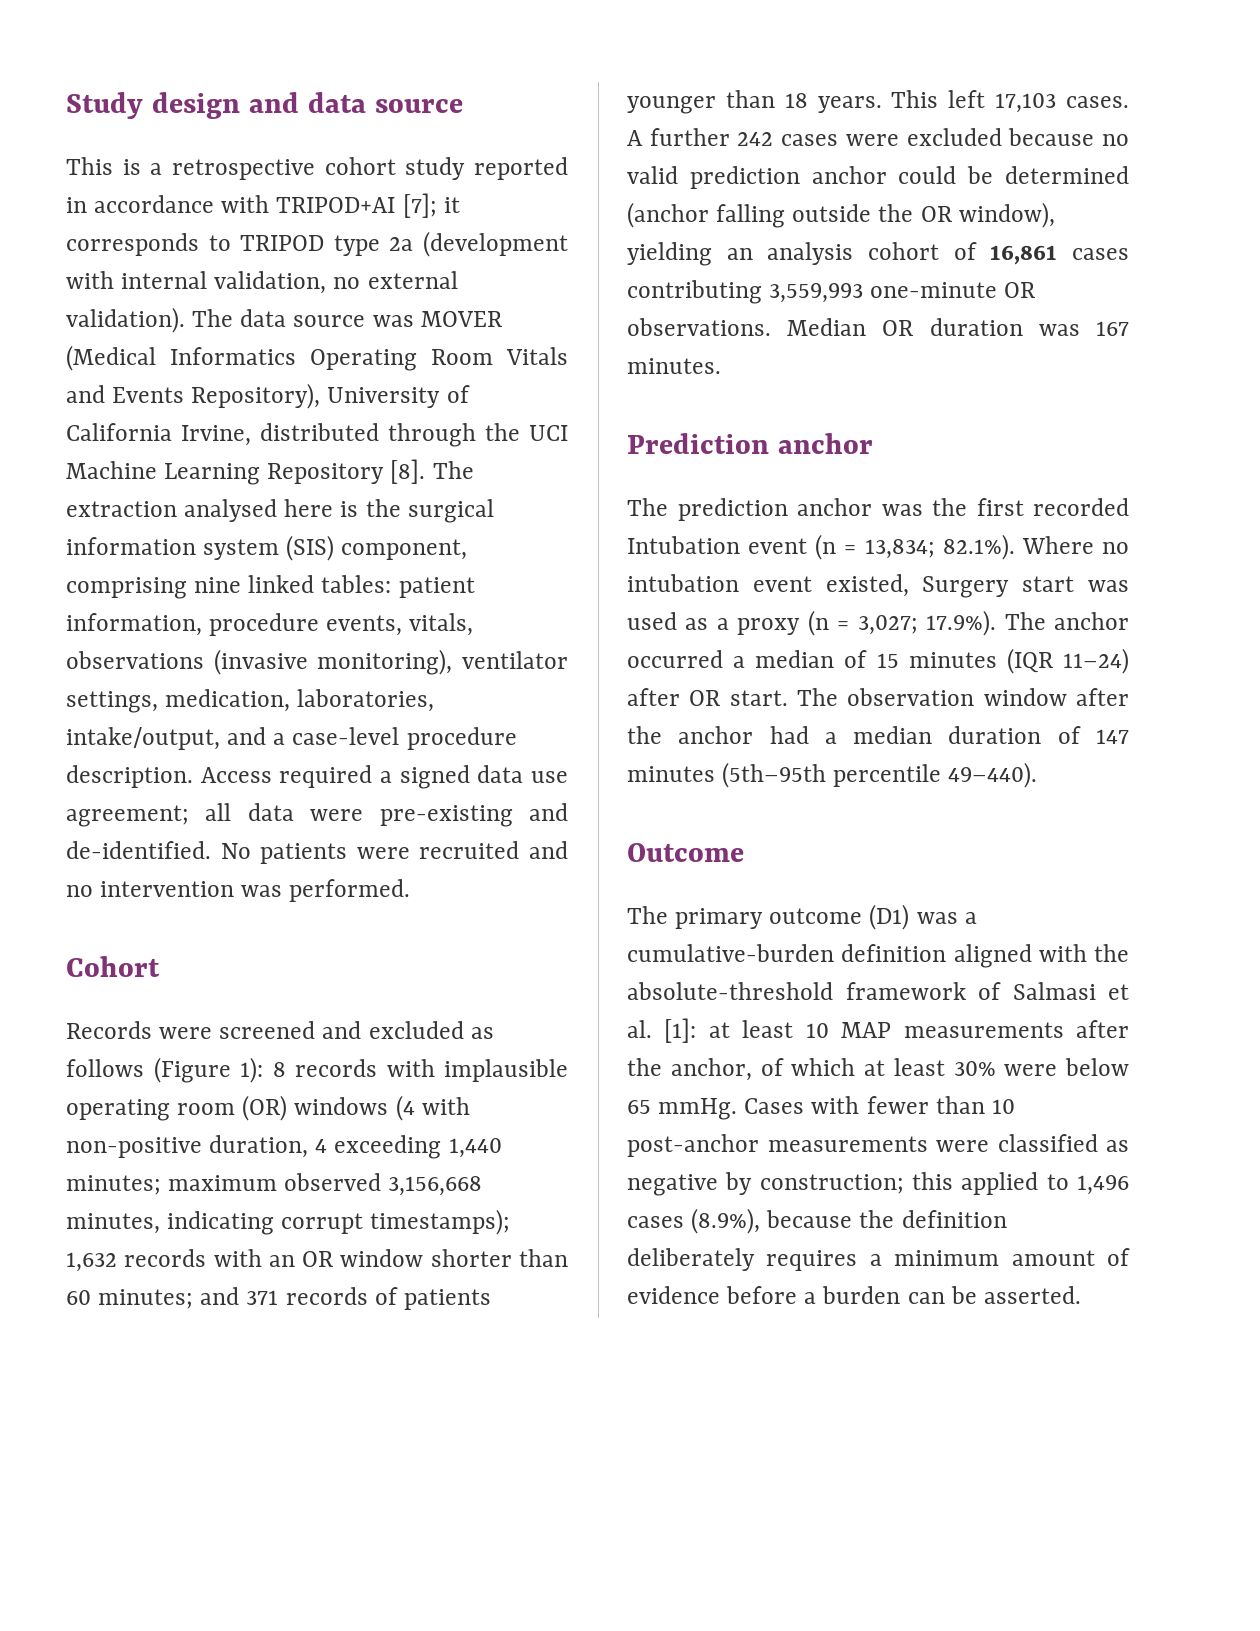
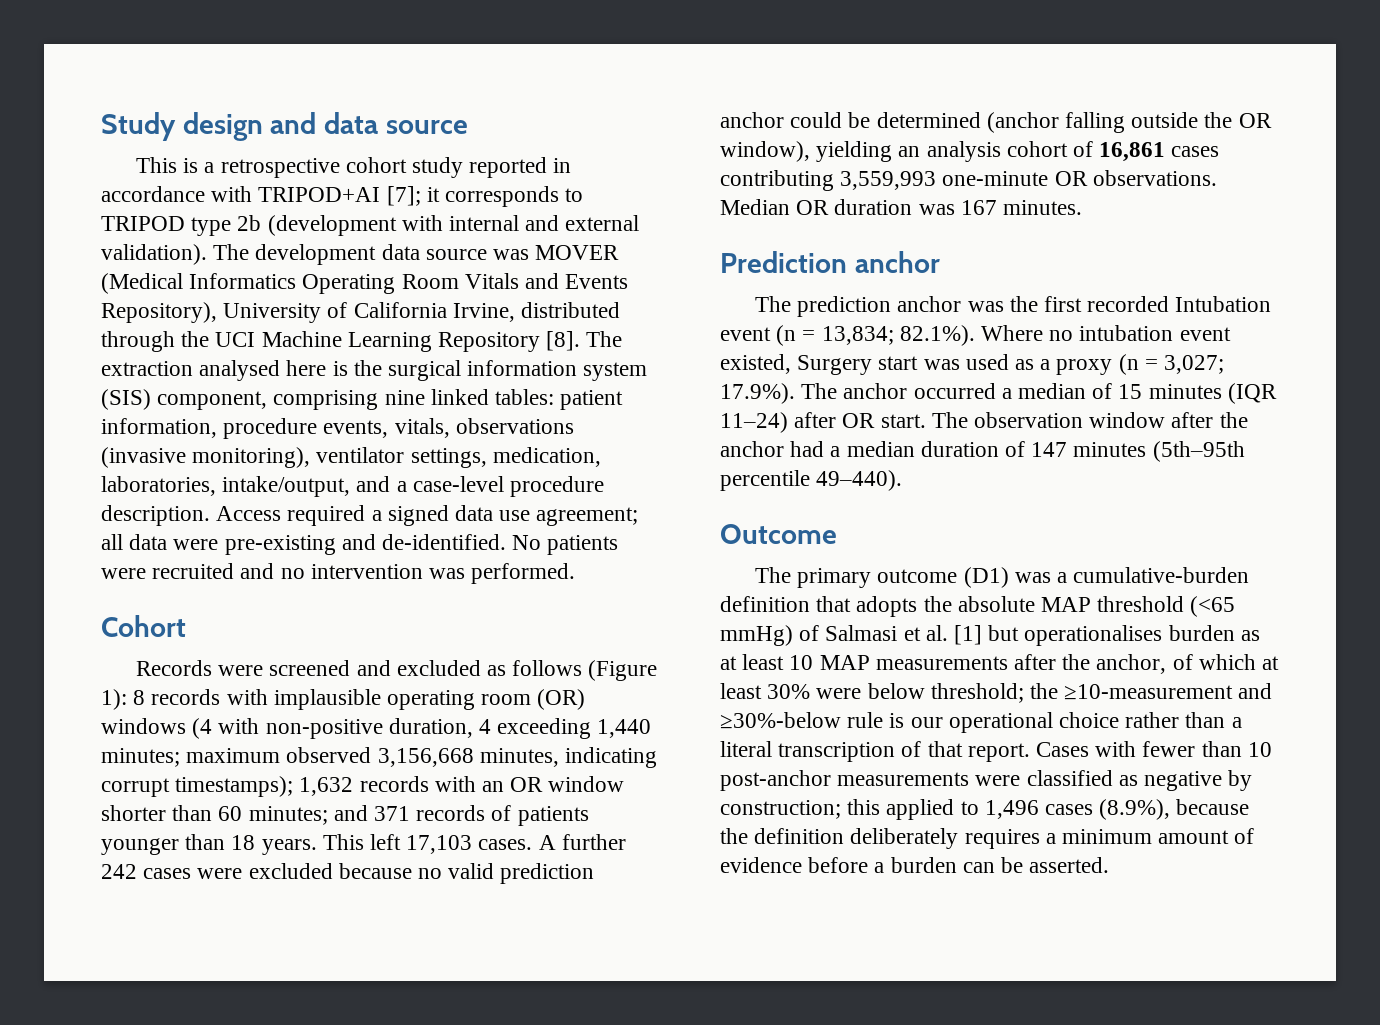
[389,237,414,251] 2a -> [237,215,262,231] 2b
[214,271,361,294] validation, no -> [525,215,560,231] and
(234, 318) none -> [255,244,377,265] development
[953,944,1129,968] [627,982,1129,1000] [627,1018,697,1043] aligned with the absolute-threshold framework of Salmasi et al. [1]: -> [816,596,1236,617] [720,625,1260,646] that adopts the absolute MAP threshold (<65 mmHg) of Salmasi et al. [1] but operationalises burden as
[627,1098,738,1120] 65 mmHg. -> [930,683,1273,703] [720,712,1242,733] [720,741,1030,762] threshold; the ≥10-measurement and ≥30%-below rule is our operational choice rather than a literal transcription of that report.

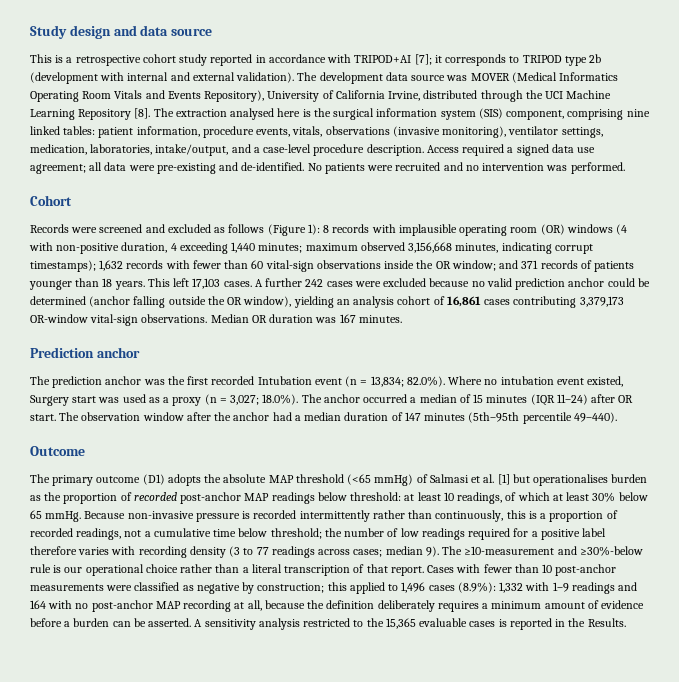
[482,776,625,792] [101,805,328,825] an OR window shorter than 60 minutes; -> [192,260,496,272] fewer than 60 vital-sign observations inside the OR window;
[840,171,1088,190] 3,559,993 one-minute OR -> [579,296,624,307] [30,314,139,326] 3,379,173 OR-window vital-sign
[899,325,975,346] 82.1%). -> [406,376,445,387] 82.0%).
[720,383,795,404] 17.9%). -> [262,394,299,405] 18.0%).
[1014,567,1250,583] [720,596,852,612] was a cumulative-burden definition that -> (165, 479) none
[720,654,1167,674] at least 10 MAP measurements after the anchor, -> [44,492,503,504] the proportion of recorded post-anchor MAP readings below threshold: at least 10 readings,
[816,683,1059,703] were below threshold; the -> [618,492,648,501] [30,510,618,522] [30,528,607,540] [30,546,463,558] below 65 mmHg. Because non-invasive pressure is recorded intermittently rather than continuously, this is a proportion of recorded readings, not a cumulative time below threshold; the number of low readings required for a positive label therefore varies with recording density (3 to 77 readings across cases; median 9). The
[1099,799,1171,820] (8.9%), -> [457,582,638,594] [30,600,262,612] (8.9%): 1,332 with 1–9 readings and 164 with no post-anchor MAP recording at all,
(1110, 865) none -> [194,618,626,630] A sensitivity analysis restricted to the 15,365 evaluable cases is reported in the Results.

